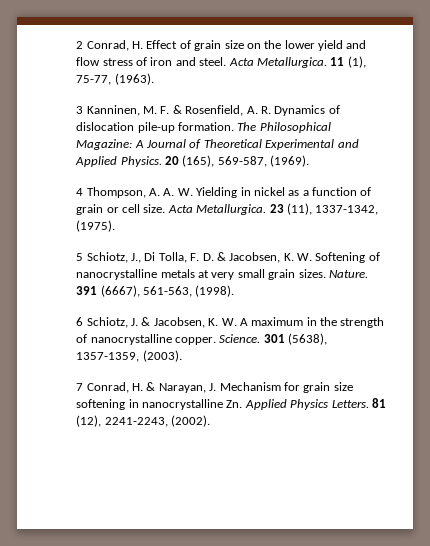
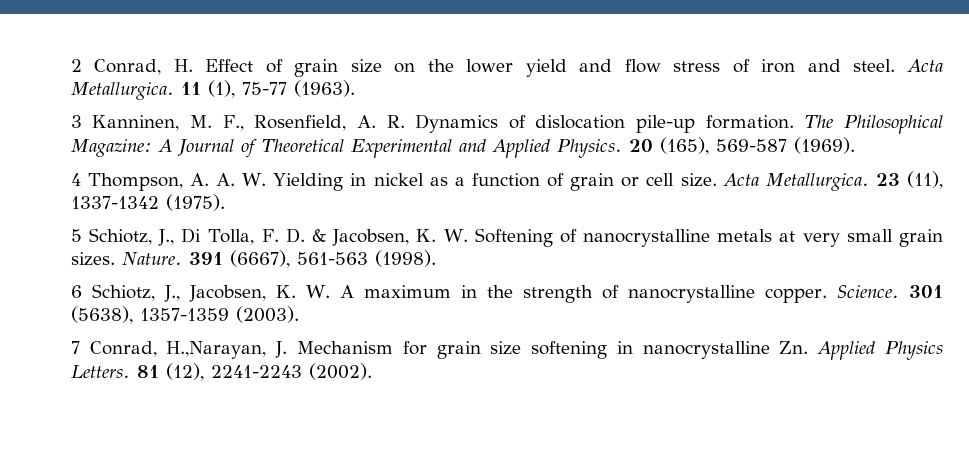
[76,75,112,85] 75-77, -> [241,82,287,95] 75-77
[160,105,182,114] F. & -> [222,115,244,131] F.,
[217,156,267,167] 569-587, -> [715,139,787,152] 569-587
[315,205,379,215] 1337-1342, -> [70,196,159,209] 1337-1342
[143,286,193,297] 561-563, -> [296,252,368,265] 561-563
[131,317,151,326] J. & -> [163,285,180,302] J.,
[76,352,140,362] 1357-1359, -> [139,308,229,321] 1357-1359
[132,382,206,393] H. & Narayan, -> [166,341,267,359] H.,Narayan,
[104,417,168,427] 2241-2243, -> [210,365,302,378] 2241-2243

